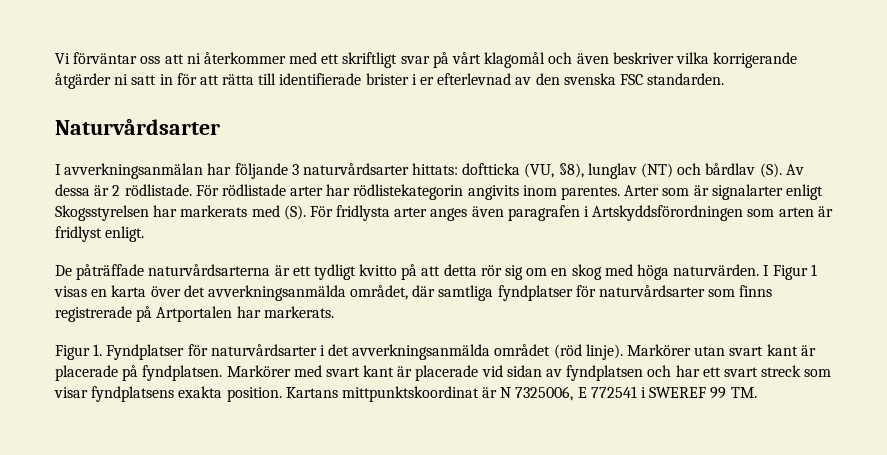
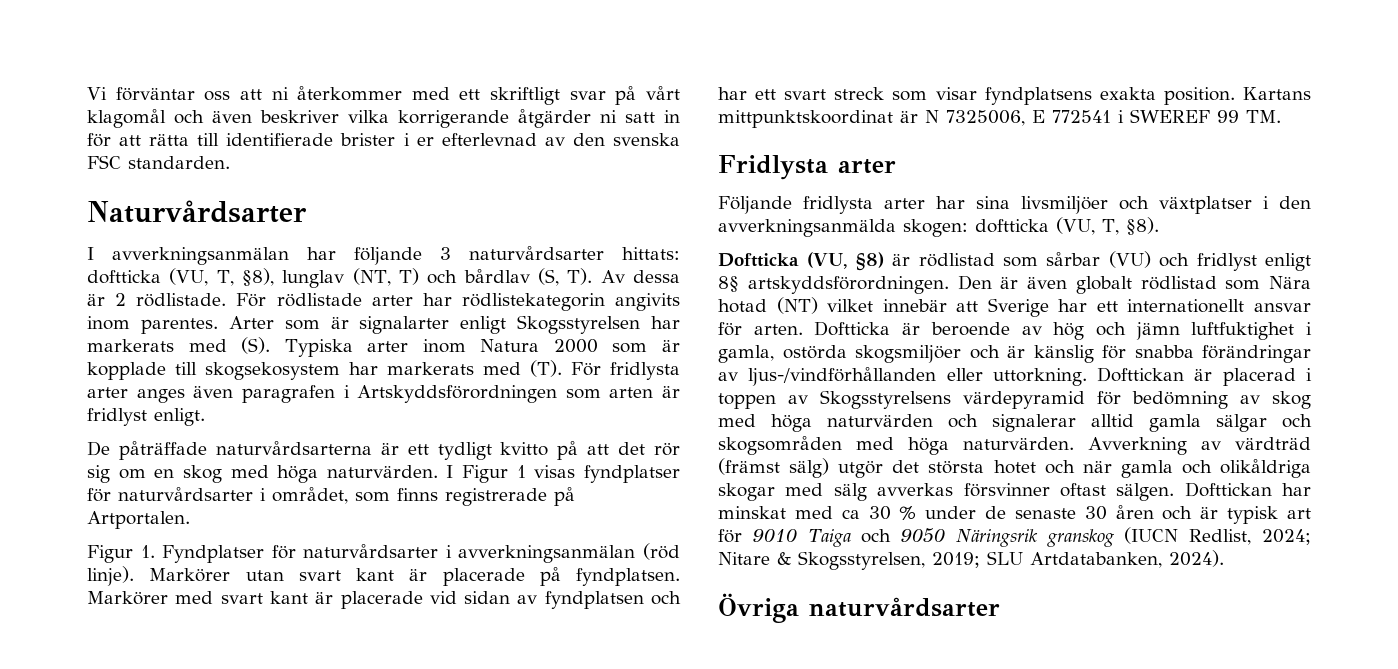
(555, 170) none -> [216,270,234,286] T,
[641,163,782,178] (NT) och bårdlav (S). -> [352,268,593,286] (NT, T) och bårdlav (S, T).
(306, 212) none -> [284,339,680,357] [87,360,562,380] Typiska arter inom Natura 2000 som är kopplade till skogsekosystem har markerats med (T).
[443,264,477,276] detta -> [618,442,646,455] det
[91,285,494,301] en karta över det avverkningsanmälda området, där samtliga -> (576, 471) none
(706, 291) none -> [260,487,348,504] i området,
[156,306,334,322] Artportalen har markerats. -> [87,511,190,529] Artportalen.
[328,344,551,360] det avverkningsanmälda området -> [458,545,636,563] avverkningsanmälan
(757, 392) none -> [718,155,896,180] [718,196,1311,214] [718,217,1159,237] [718,251,1311,271] [718,275,1311,294] [718,297,1311,317] [718,321,1312,340] [718,345,1311,363] [718,367,1312,386] [718,390,1311,409] [718,414,1312,432] [718,436,1311,455] [718,458,1311,478] [718,482,1311,501] [718,505,1311,524] [718,527,1311,547] [718,550,1224,570] [718,593,1000,623] // Fridlysta arter // Följande fridlysta arter har sina livsmiljöer och växtplatser i den avverkningsanmälda skogen: doftticka (VU, T, §8). // Doftticka (VU, §8) är rödlistad som sårbar (VU) och fridlyst enligt 8§ artskyddsförordningen. Den är även globalt rödlistad som Nära hotad (NT) vilket innebär att Sverige har ett internationellt ansvar för arten. Doftticka är beroende av hög och jämn luftfuktighet i gamla, ostörda skogsmiljöer och är känslig för snabba förändringar av ljus-/vindförhållanden eller uttorkning. Dofttickan är placerad i toppen av Skogsstyrelsens värdepyramid för bedömning av skog med höga naturvärden och signalerar alltid gamla sälgar och skogsområden med höga naturvärden. Avverkning av värdträd (främst sälg) utgör det största hotet och när gamla och olikåldriga skogar med sälg avverkas försvinner oftast sälgen. Dofttickan har minskat med ca 30 % under de senaste 30 åren och är typisk art för 9010 Taiga och 9050 Näringsrik granskog (IUCN Redlist, 2024; Nitare & Skogsstyrelsen, 2019; SLU Artdatabanken, 2024). // Övriga naturvårdsarter

